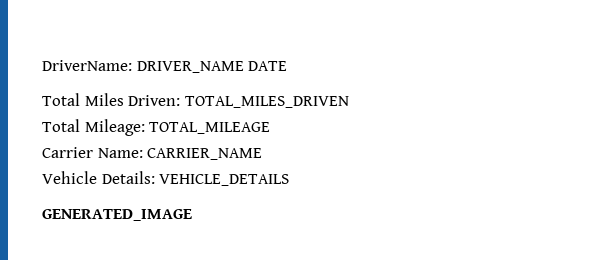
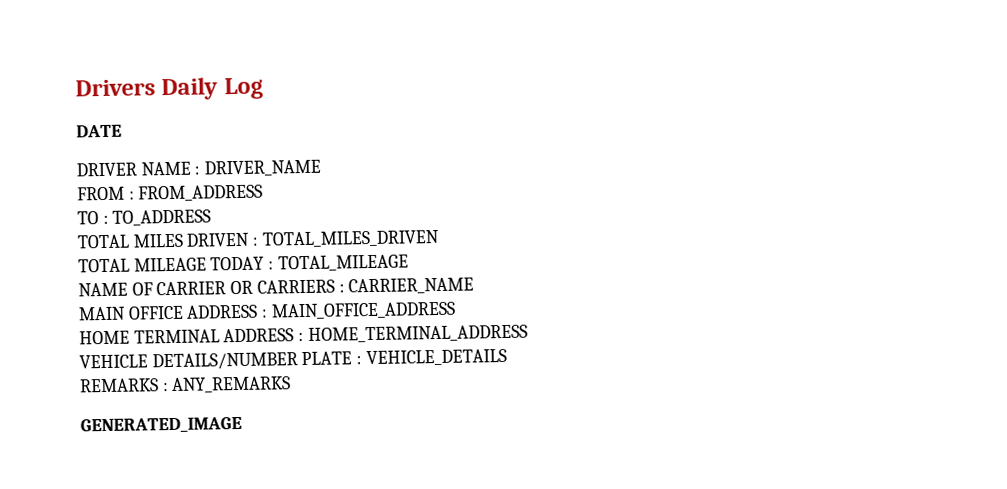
[42,60,288,73] [42,93,349,108] [42,119,271,136] [42,147,263,160] [42,171,290,186] DriverName: DRIVER_NAME DATE // Total Miles Driven: TOTAL_MILES_DRIVEN // Total Mileage: TOTAL_MILEAGE // Carrier Name: CARRIER_NAME // Vehicle Details: VEHICLE_DETAILS -> [75,77,263,101] [76,124,122,138] [76,159,322,177] [77,184,264,202] [77,209,212,226] [77,229,439,249] [78,254,409,273] [78,277,475,297] [78,301,456,321] [79,324,528,345] [79,348,507,371] [79,376,292,393] Drivers Daily Log // DATE // DRIVER NAME : DRIVER_NAME // FROM : FROM_ADDRESS // TO : TO_ADDRESS // TOTAL MILES DRIVEN : TOTAL_MILES_DRIVEN // TOTAL MILEAGE TODAY : TOTAL_MILEAGE // NAME OF CARRIER OR CARRIERS : CARRIER_NAME // MAIN OFFICE ADDRESS : MAIN_OFFICE_ADDRESS // HOME TERMINAL ADDRESS : HOME_TERMINAL_ADDRESS // VEHICLE DETAILS/NUMBER PLATE : VEHICLE_DETAILS // REMARKS : ANY_REMARKS

